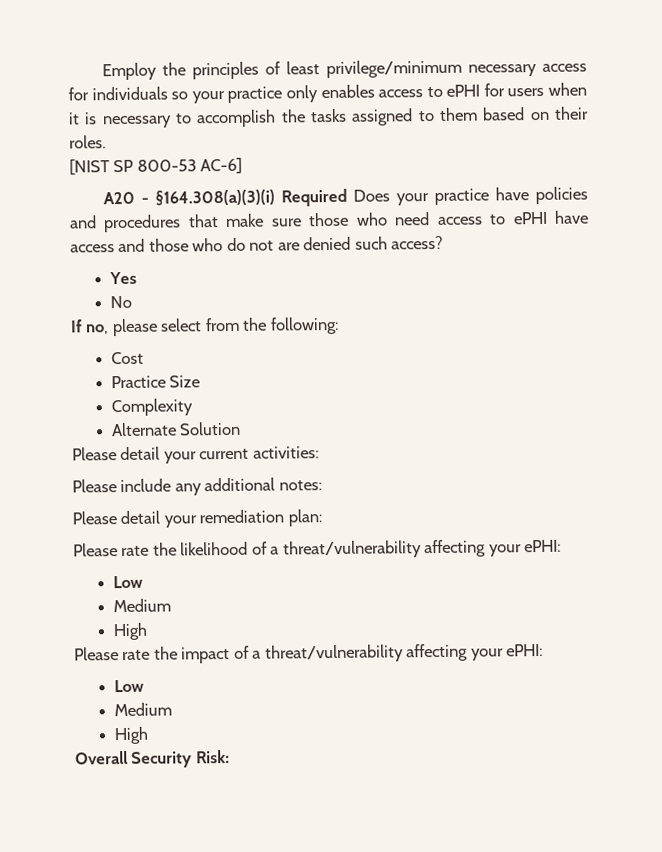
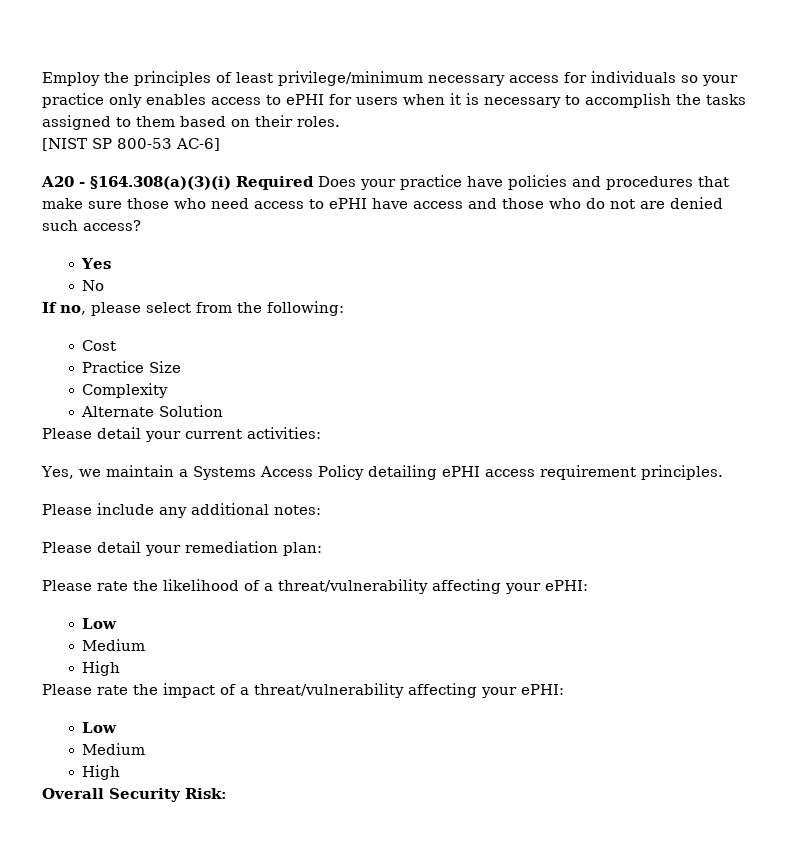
(319, 452) none -> [41,465,723,480] // Yes, we maintain a Systems Access Policy detailing ePHI access requirement principles.

